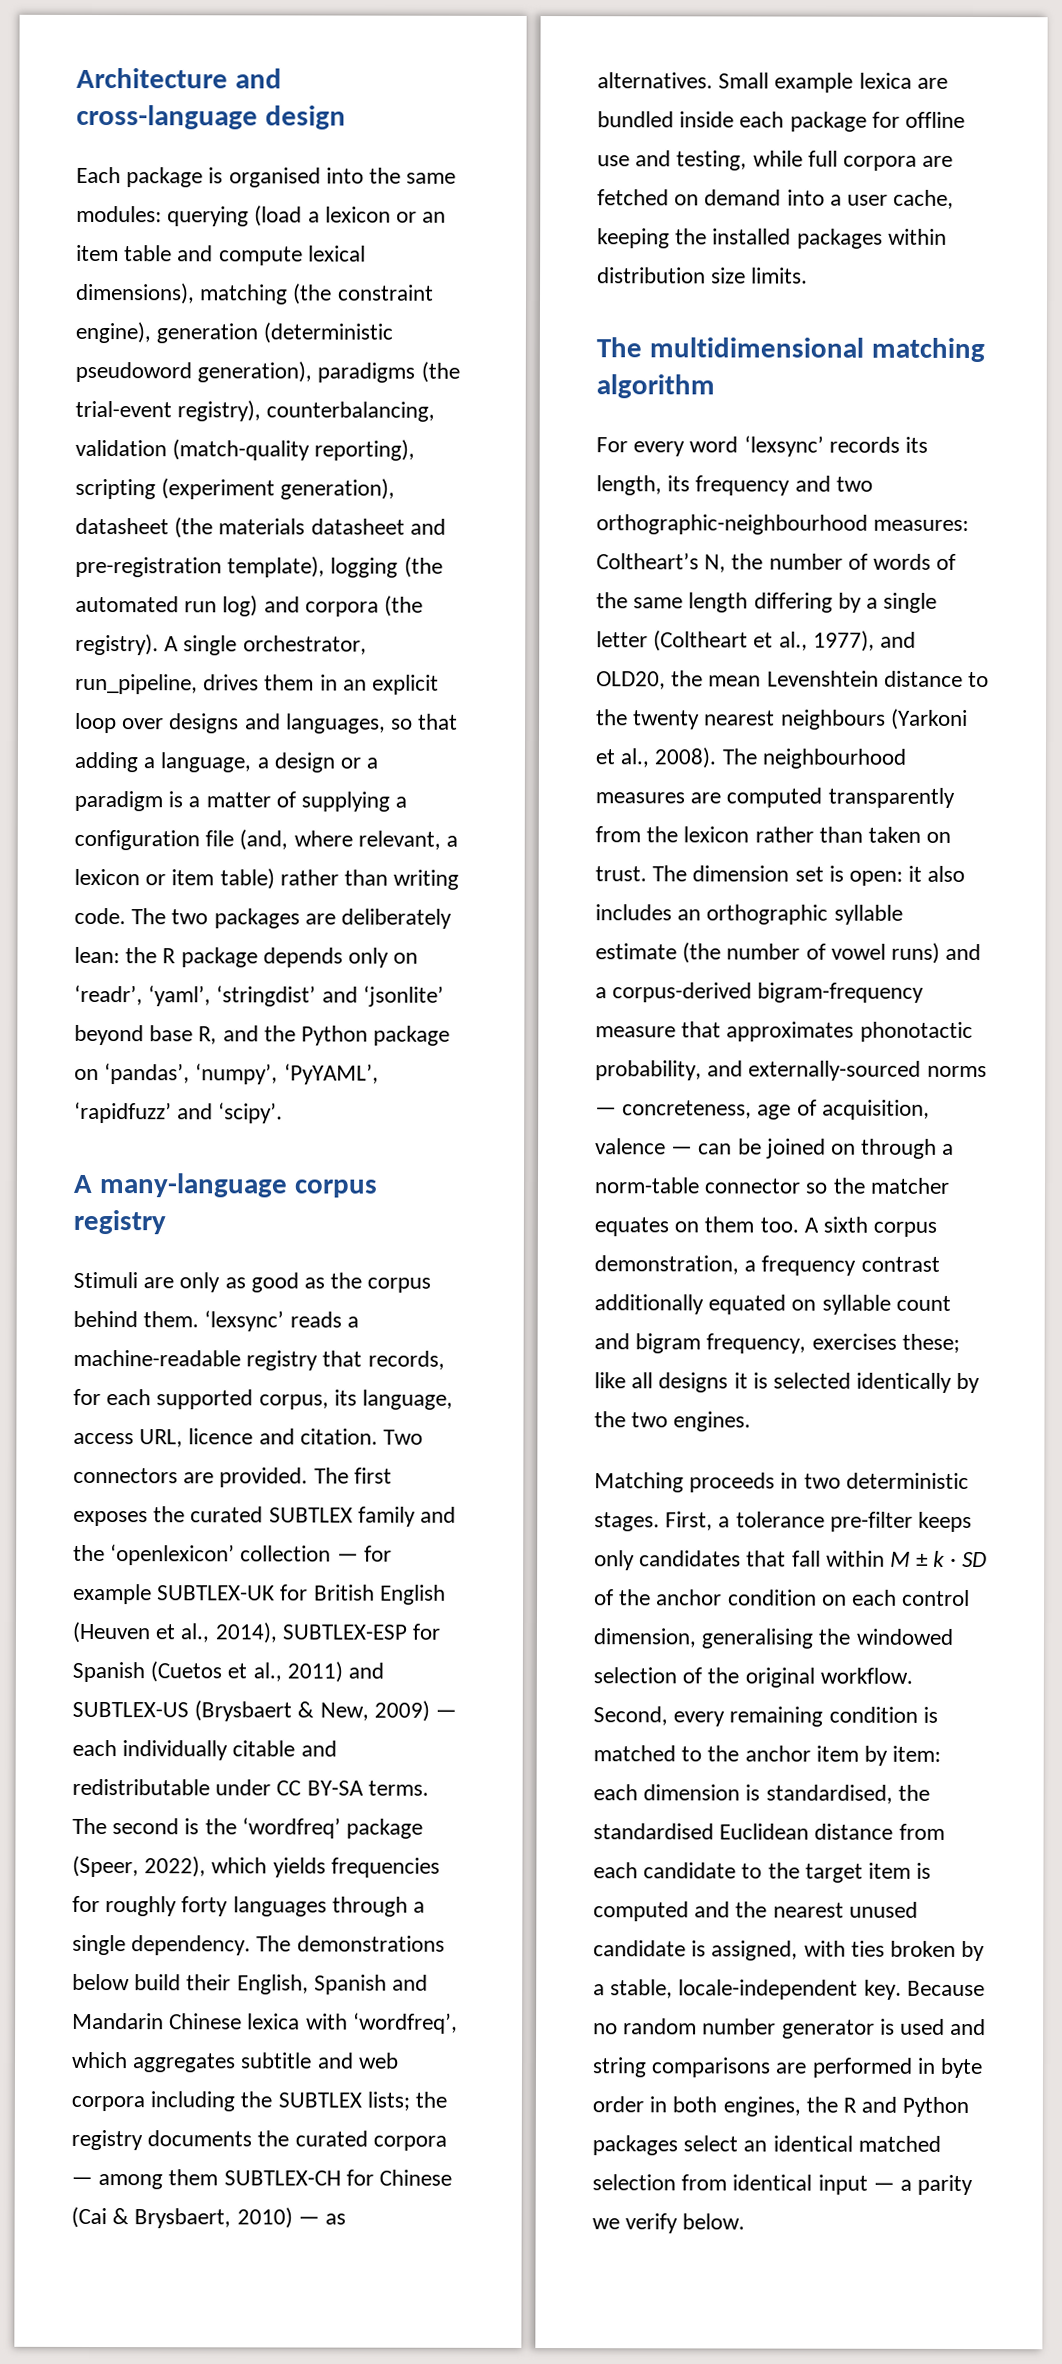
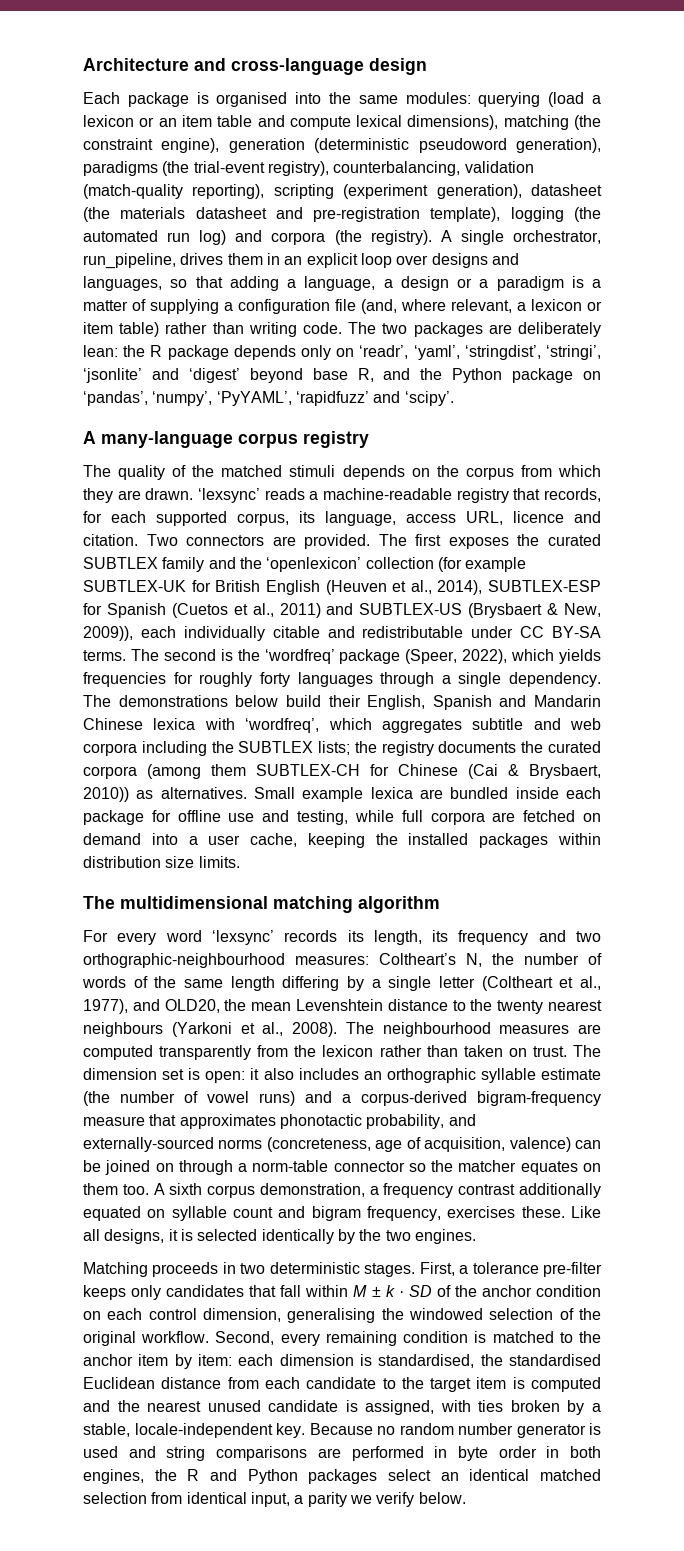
[216,985,444,1007] ‘stringdist’ and ‘jsonlite’ -> [464,345,601,360] [83,368,240,383] ‘stringdist’, ‘stringi’, ‘jsonlite’ and ‘digest’
[73,1271,432,1293] [73,1310,200,1328] Stimuli are only as good as the corpus behind them. -> [83,465,602,480] [83,488,194,503] The quality of the matched stimuli depends on the corpus from which they are drawn.
[336,1545,392,1562] — for -> [437,557,462,572] (for
[373,1700,458,1722] 2009) — -> [83,626,133,641] 2009)),
[71,2174,164,2190] — among -> [147,764,201,779] (among
[236,2207,320,2229] 2010) — -> [83,787,129,802] 2010))
[595,1100,753,1119] — concreteness, -> [266,1137,371,1152] (concreteness,
[595,1138,694,1155] valence — -> [509,1137,571,1152] valence)
[901,1333,960,1353] [594,1372,729,1393] these; like all designs -> [521,1206,601,1218] [83,1229,165,1244] these. Like all designs,
[817,2174,895,2195] input — -> [250,1492,290,1507] input,

